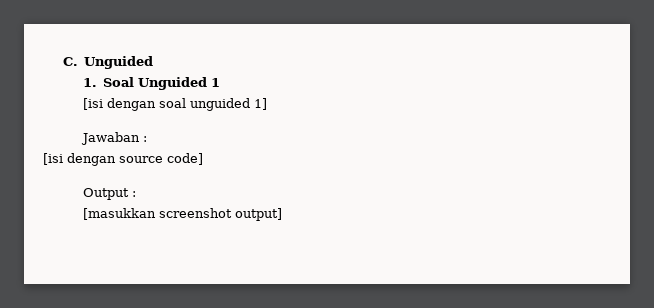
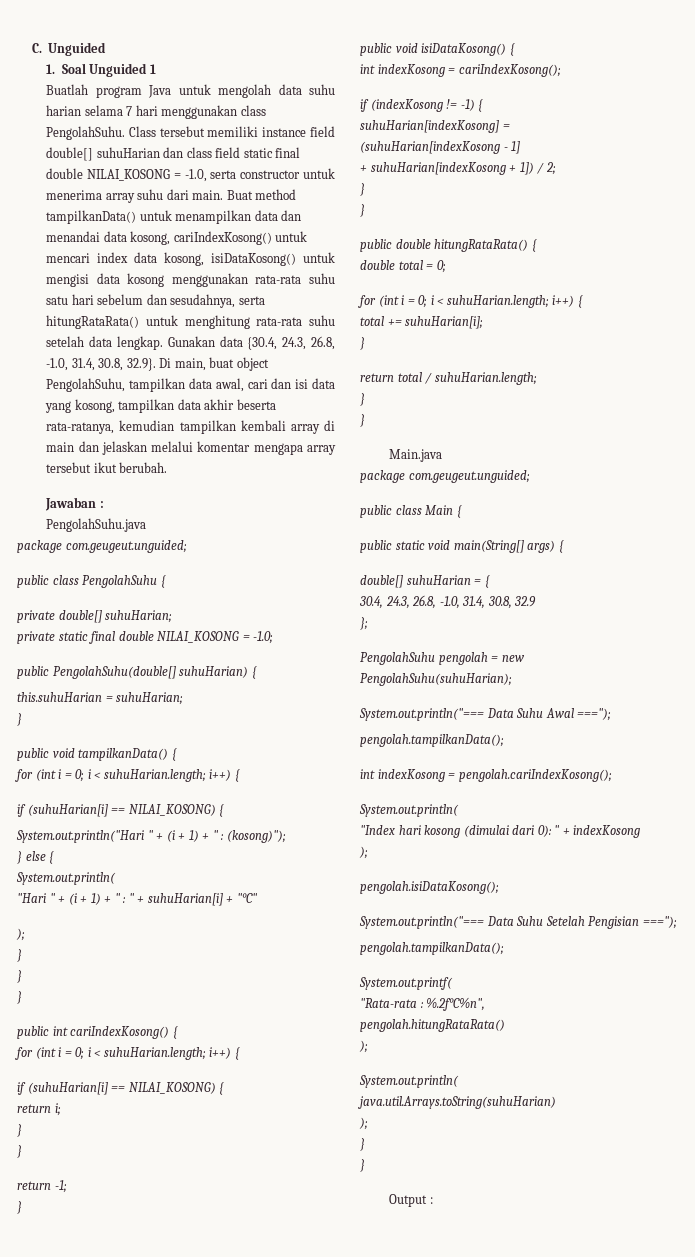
[82,98,267,111] [80,132,147,145] [43,153,203,166] [isi dengan soal unguided 1] // Jawaban : // [isi dengan source code] -> [46,84,335,98] [46,105,266,119] [46,126,335,140] [46,147,301,161] [46,168,335,182] [46,189,297,203] [46,210,302,224] [46,231,308,245] [46,252,335,266] [46,273,335,287] [46,294,265,308] [46,315,335,329] [46,336,335,350] [46,357,269,371] [46,378,335,392] [45,399,276,413] [46,420,335,434] [46,441,336,455] [46,462,168,473] [45,497,104,511] [46,518,147,532] [17,540,187,553] [17,575,166,588] [17,610,173,623] [17,631,274,644] [17,666,257,679] [17,692,184,705] [17,713,22,726] [17,748,177,761] [15,769,240,782] [17,804,225,817] [16,830,286,843] [17,851,55,864] [16,872,116,885] [17,893,257,906] [16,928,25,941] [17,949,22,962] [17,970,22,983] [17,991,22,1004] [17,1026,178,1039] [15,1047,240,1060] [17,1082,225,1095] [17,1103,61,1116] [17,1124,22,1137] [17,1145,22,1158] [17,1180,67,1193] [17,1201,22,1214] [360,43,515,56] [360,64,561,77] [360,99,484,112] [360,120,510,133] [360,141,521,154] [360,162,556,175] [360,183,365,196] [360,204,365,217] [360,239,537,252] [360,260,446,273] [358,295,583,308] [360,316,484,329] [360,337,365,350] [360,372,537,385] [360,393,365,406] [360,414,365,427] [389,449,443,462] [360,470,530,483] [360,505,462,518] [360,540,564,553] [360,575,490,588] [359,595,537,609] [360,617,368,630] [360,652,525,665] [360,673,512,686] [359,708,612,721] [360,734,504,747] [360,769,612,782] [359,804,459,817] [360,825,641,838] [359,846,368,859] [360,881,499,894] [359,916,677,929] [360,942,504,955] [359,977,453,990] [360,997,486,1011] [360,1019,505,1032] [359,1040,368,1053] [359,1075,459,1088] [358,1096,556,1109] [359,1117,368,1130] [360,1138,365,1151] [360,1159,365,1172] Buatlah program Java untuk mengolah data suhu harian selama 7 hari menggunakan class PengolahSuhu. Class tersebut memiliki instance field double[] suhuHarian dan class field static final double NILAI_KOSONG = -1.0, serta constructor untuk menerima array suhu dari main. Buat method tampilkanData() untuk menampilkan data dan menandai data kosong, cariIndexKosong() untuk mencari index data kosong, isiDataKosong() untuk mengisi data kosong menggunakan rata-rata suhu satu hari sebelum dan sesudahnya, serta hitungRataRata() untuk menghitung rata-rata suhu setelah data lengkap. Gunakan data {30.4, 24.3, 26.8, -1.0, 31.4, 30.8, 32.9}. Di main, buat object PengolahSuhu, tampilkan data awal, cari dan isi data yang kosong, tampilkan data akhir beserta rata-ratanya, kemudian tampilkan kembali array di main dan jelaskan melalui komentar mengapa array tersebut ikut berubah. // Jawaban : // PengolahSuhu.java // package com.geugeut.unguided; // public class PengolahSuhu { // private double[] suhuHarian; // private static final double NILAI_KOSONG = -1.0; // public PengolahSuhu(double[] suhuHarian) { // this.suhuHarian = suhuHarian; // } // public void tampilkanData() { // for (int i = 0; i < suhuHarian.length; i++) { // if (suhuHarian[i] == NILAI_KOSONG) { // System.out.println("Hari " + (i + 1) + " : (kosong)"); // } else { // System.out.println( // "Hari " + (i + 1) + " : " + suhuHarian[i] + "°C" // ); // } // } // } // public int cariIndexKosong() { // for (int i = 0; i < suhuHarian.length; i++) { // if (suhuHarian[i] == NILAI_KOSONG) { // return i; // } // } // return -1; // } // public void isiDataKosong() { // int indexKosong = cariIndexKosong(); // if (indexKosong != -1) { // suhuHarian[indexKosong] = // (suhuHarian[indexKosong - 1] // + suhuHarian[indexKosong + 1]) / 2; // } // } // public double hitungRataRata() { // double total = 0; // for (int i = 0; i < suhuHarian.length; i++) { // total += suhuHarian[i]; // } // return total / suhuHarian.length; // } // } // Main.java // package com.geugeut.unguided; // public class Main { // public static void main(String[] args) { // double[] suhuHarian = { // 30.4, 24.3, 26.8, -1.0, 31.4, 30.8, 32.9 // }; // PengolahSuhu pengolah = new PengolahSuhu(suhuHarian); // System.out.println("=== Data Suhu Awal ==="); // pengolah.tampilkanData(); // int indexKosong = pengolah.cariIndexKosong(); // System.out.println( // "Index hari kosong (dimulai dari 0): " + indexKosong // ); // pengolah.isiDataKosong(); // System.out.println("=== Data Suhu Setelah Pengisian ==="); // pengolah.tampilkanData(); // System.out.printf( // "Rata-rata : %.2f°C%n", // pengolah.hitungRataRata() // ); // System.out.println( // java.util.Arrays.toString(suhuHarian) // ); // } // }
[82,208,282,221] // [masukkan screenshot output] -> (433, 1200) none

